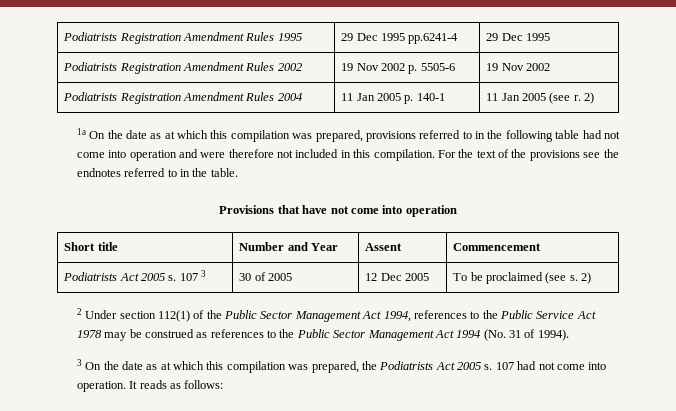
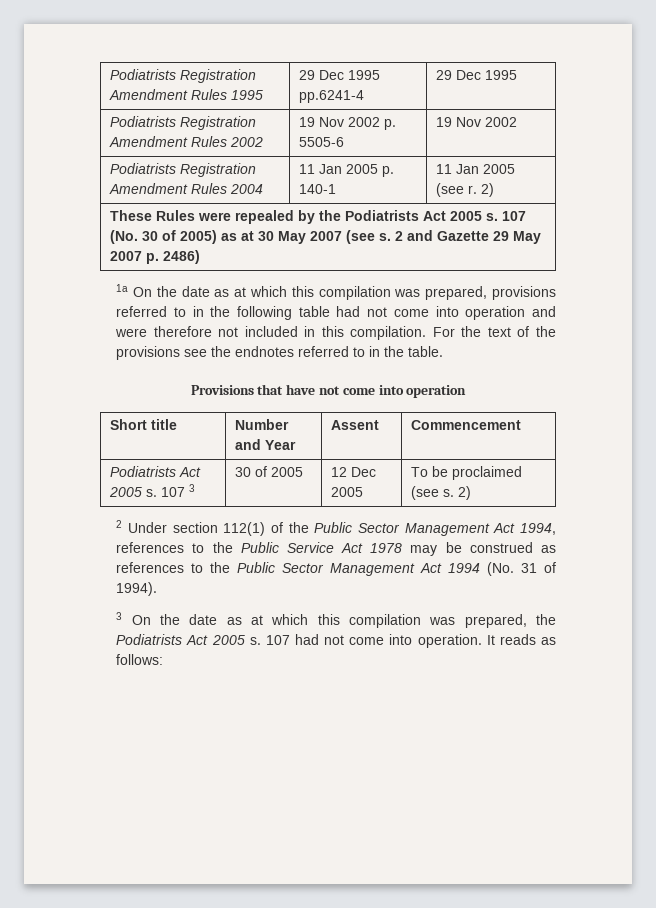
(595, 98) none -> [109,210,526,224] [109,230,541,244] [109,250,200,264] // These Rules were repealed by the Podiatrists Act 2005 s. 107 (No. 30 of 2005) as at 30 May 2007 (see s. 2 and Gazette 29 May 2007 p. 2486)

